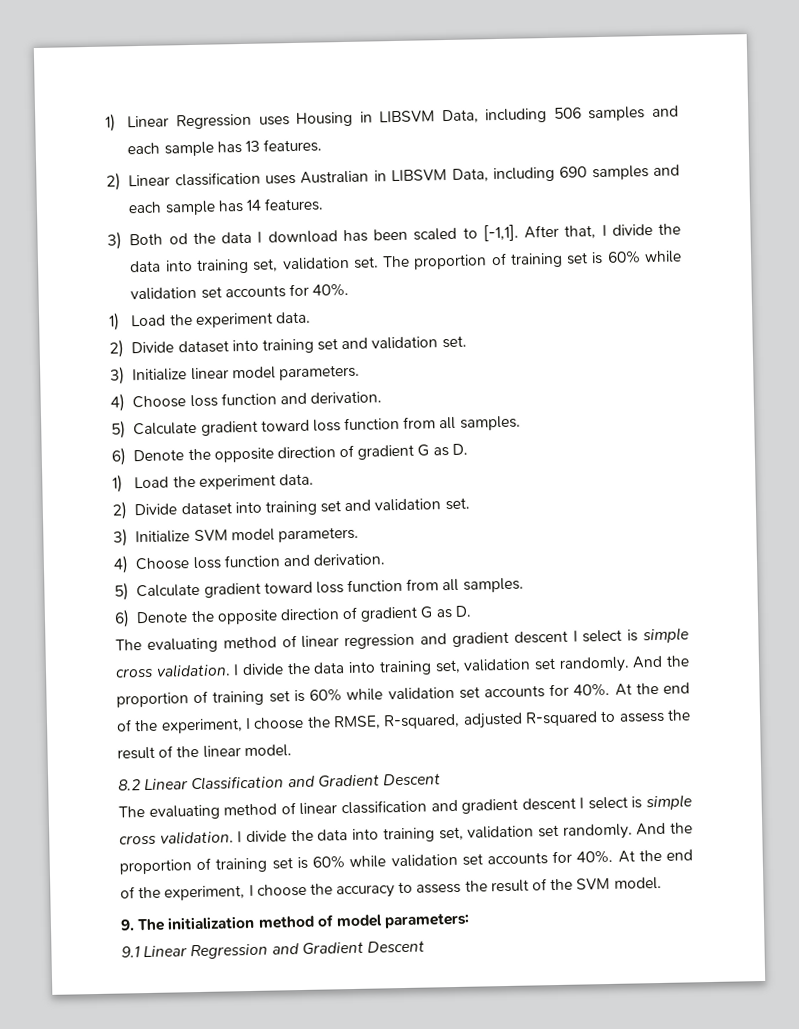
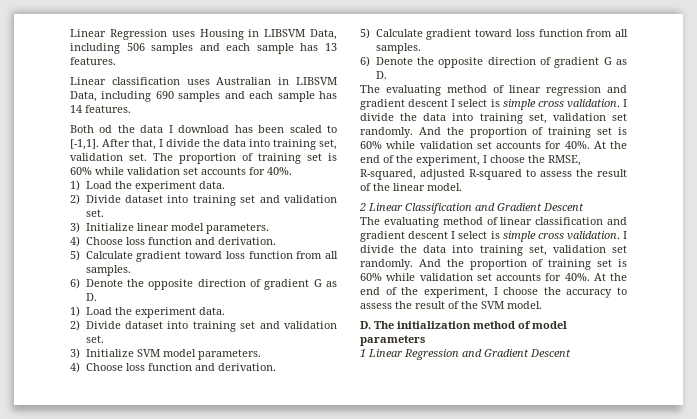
[105,113,116,132] 1) -> (70, 33) none
[106,172,121,191] 2) -> (116, 61) none
[107,231,122,250] 3) -> (131, 109) none
[118,779,141,791] 8.2 -> [359,203,366,211] 2
[120,919,135,931] 9. -> [360,321,371,329] D.
[384,912,471,929] [121,946,140,958] parameters: // 9.1 -> [360,335,425,346] [360,349,366,357] parameters // 1

